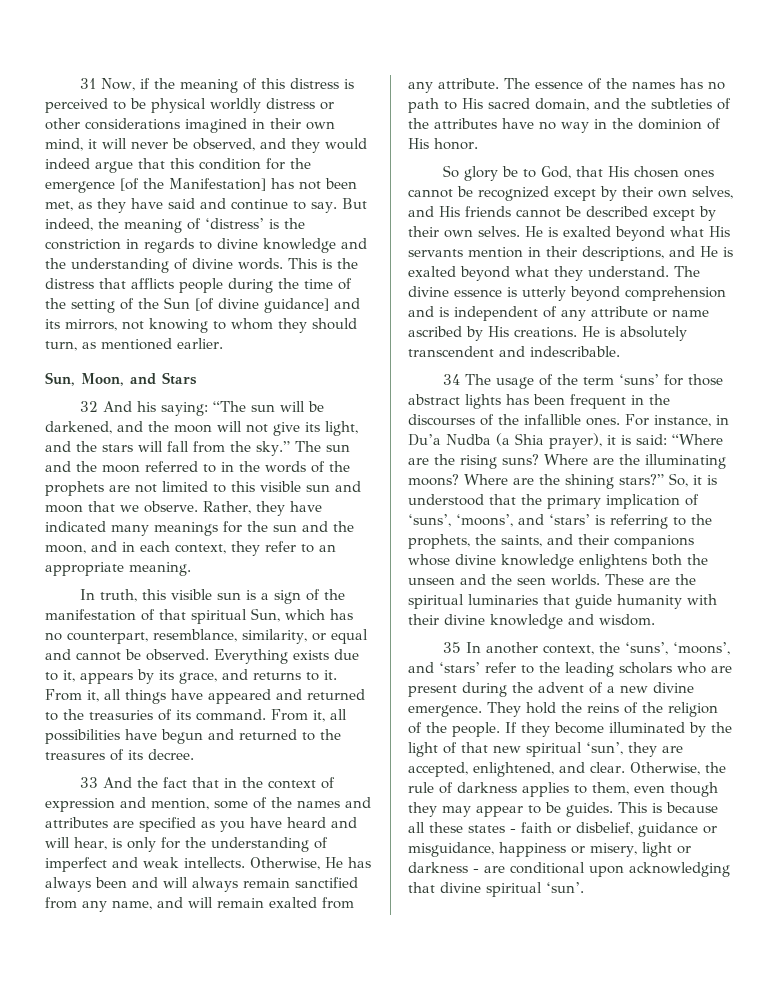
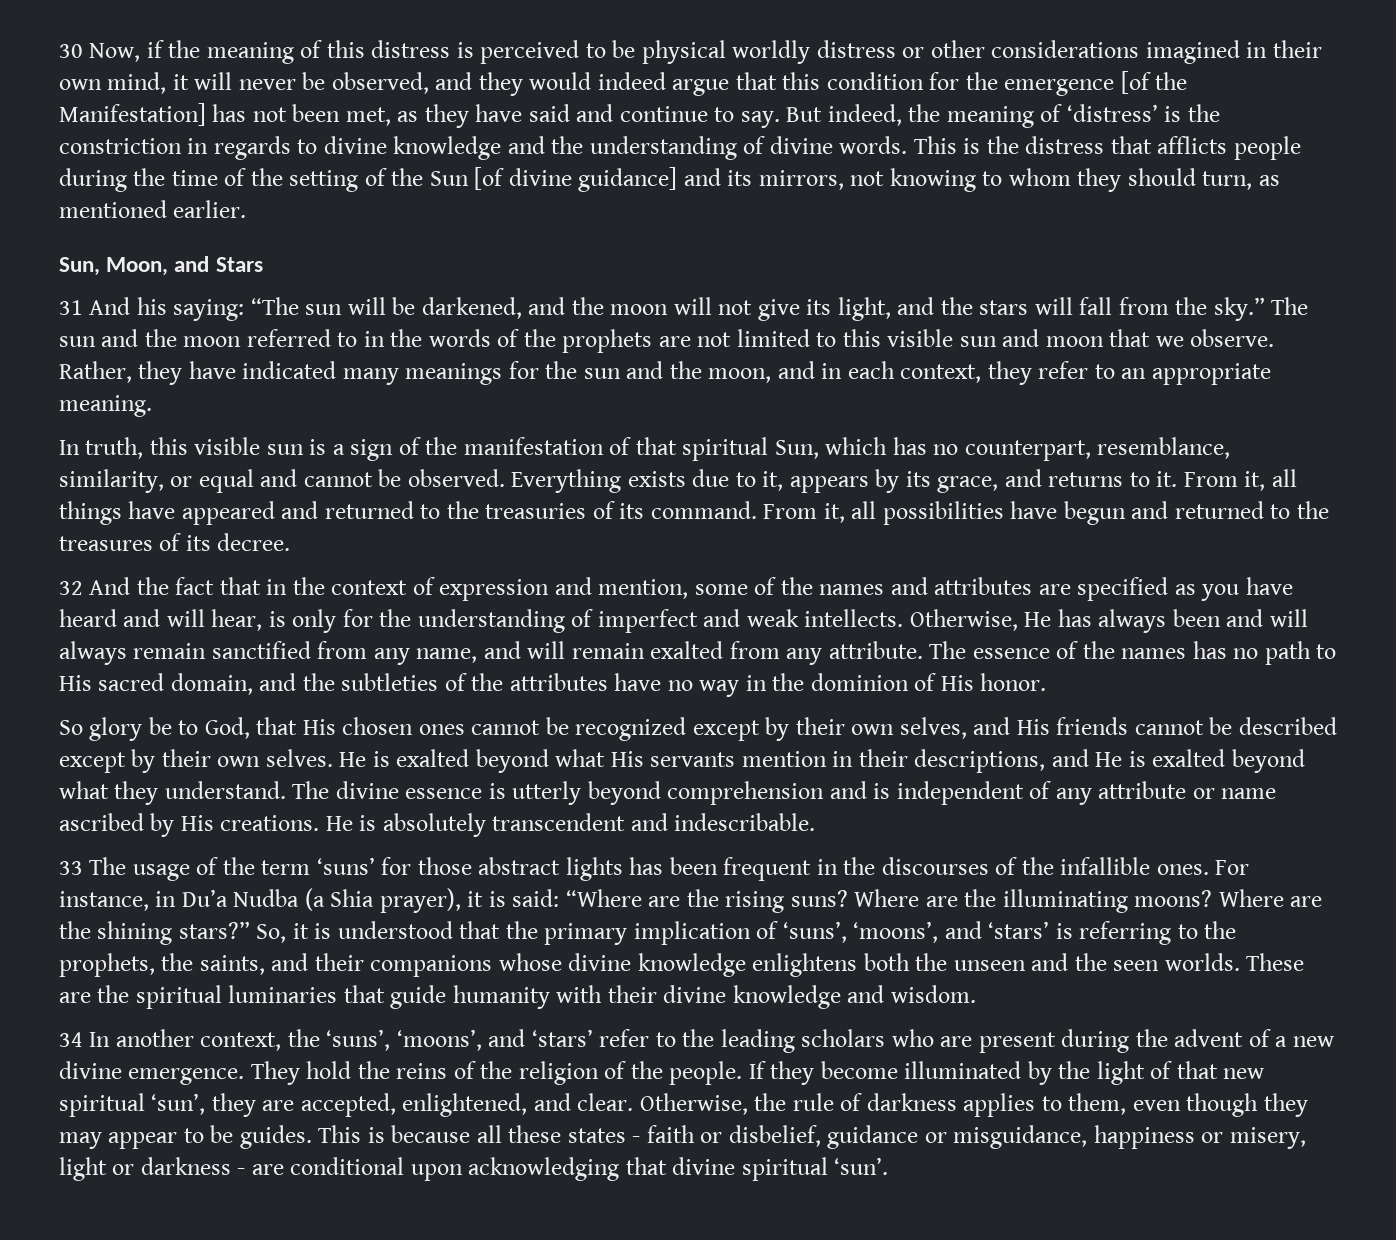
[79,78,96,89] 31 -> [59,44,83,58] 30
[79,401,98,412] 32 -> [59,300,83,315] 31
[79,777,98,788] 33 -> [59,581,83,595] 32
[442,374,460,385] 34 -> [59,861,83,875] 33
[442,642,461,653] 35 -> [59,1032,83,1047] 34

